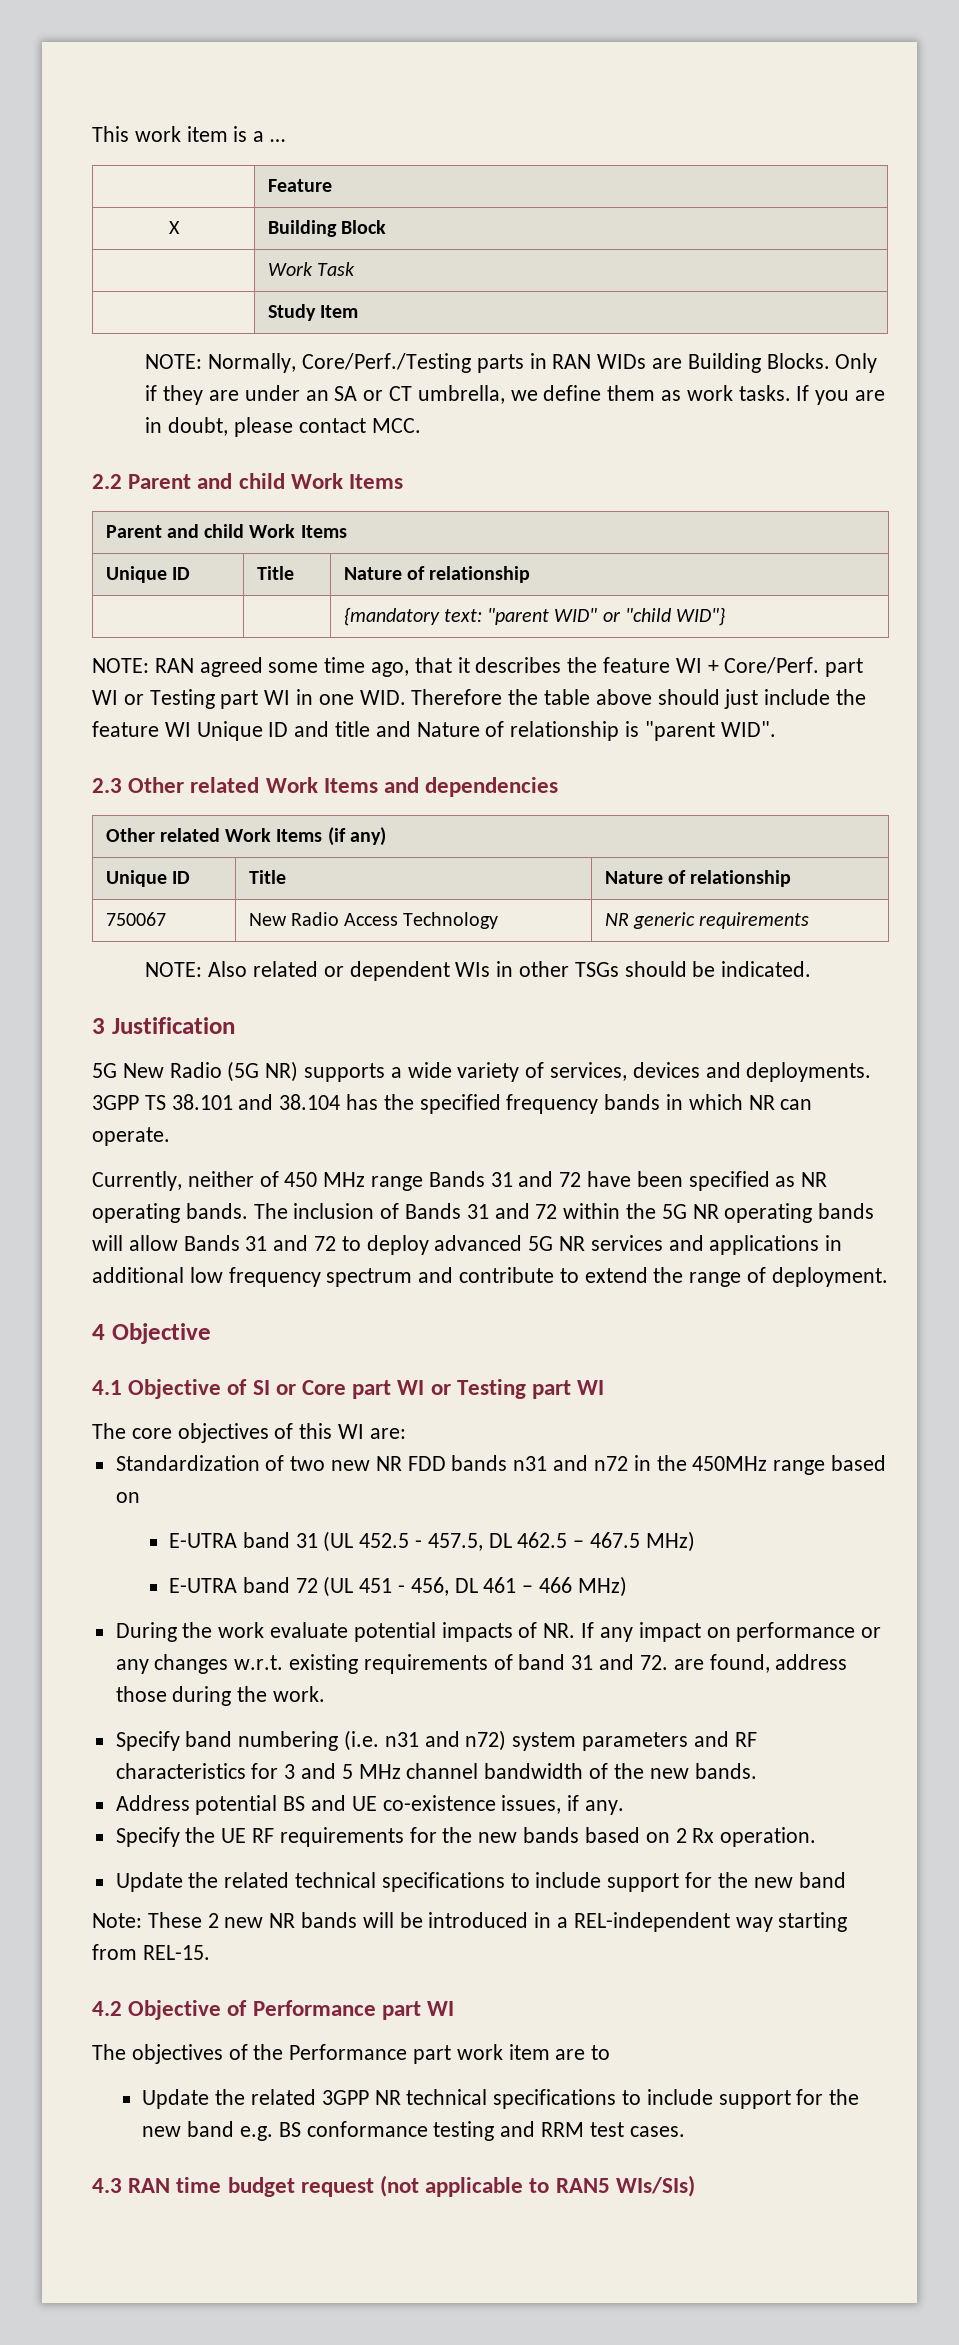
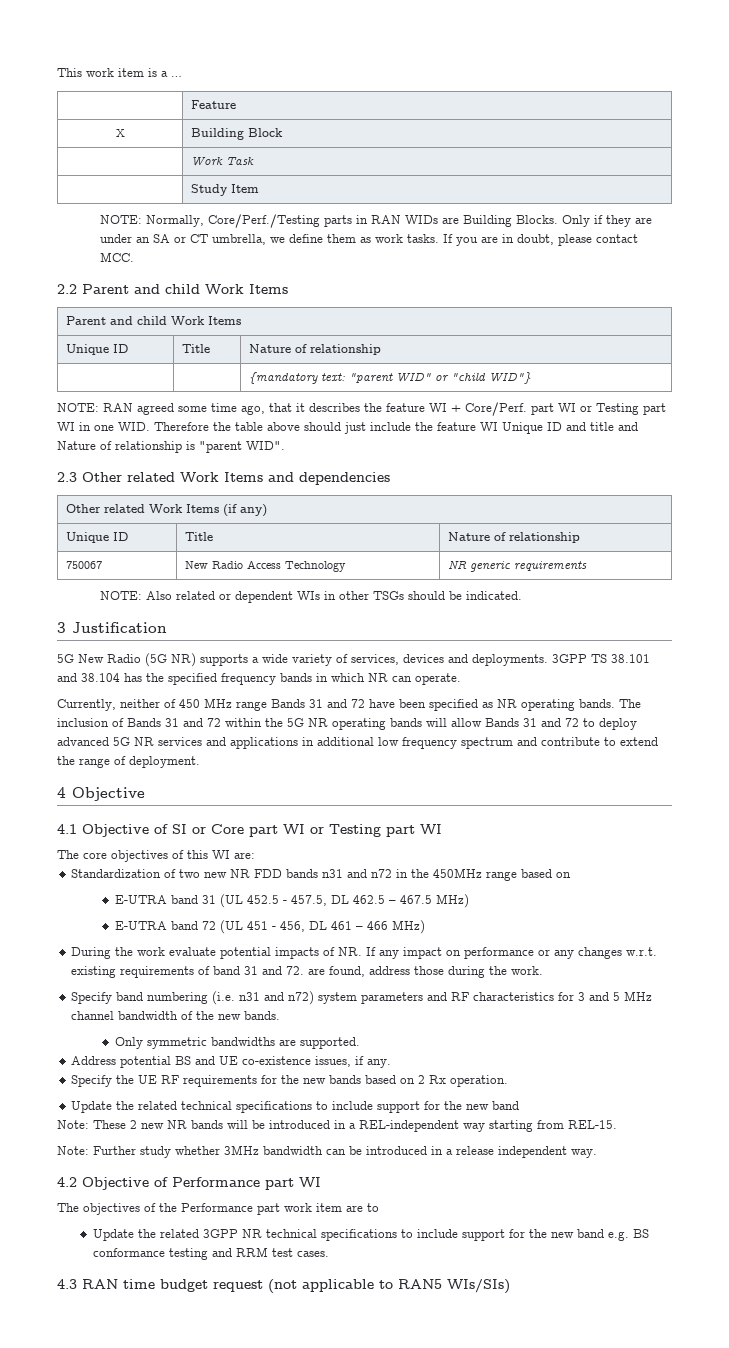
(757, 1771) none -> [114,1037,360,1049] // Only symmetric bandwidths are supported.
(210, 1952) none -> [57,1145,597,1158] // Note: Further study whether 3MHz bandwidth can be introduced in a release independent way.

